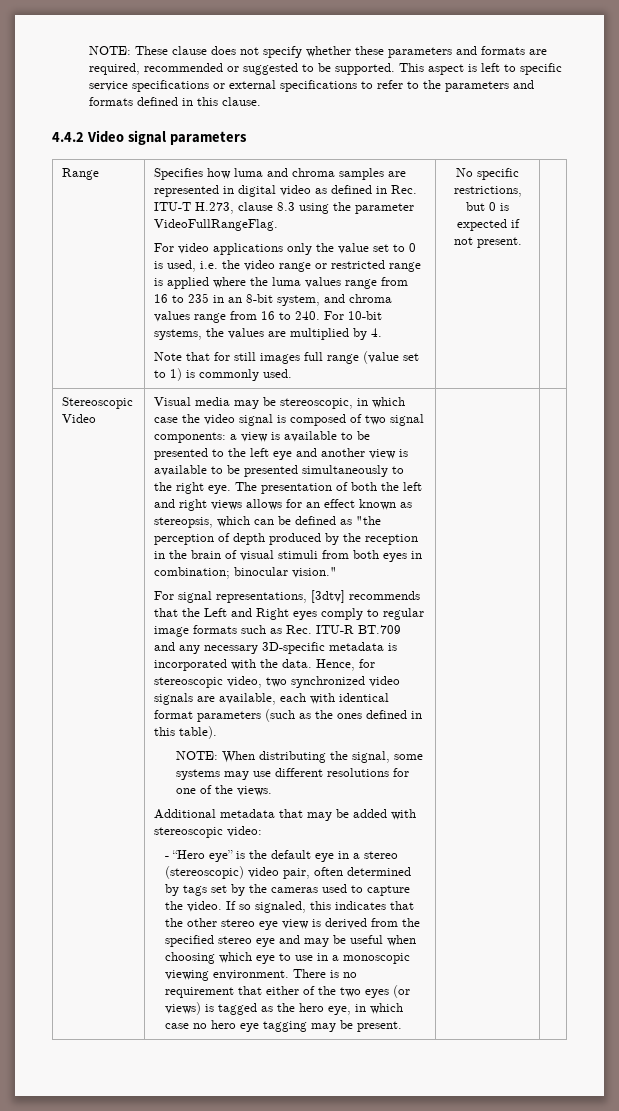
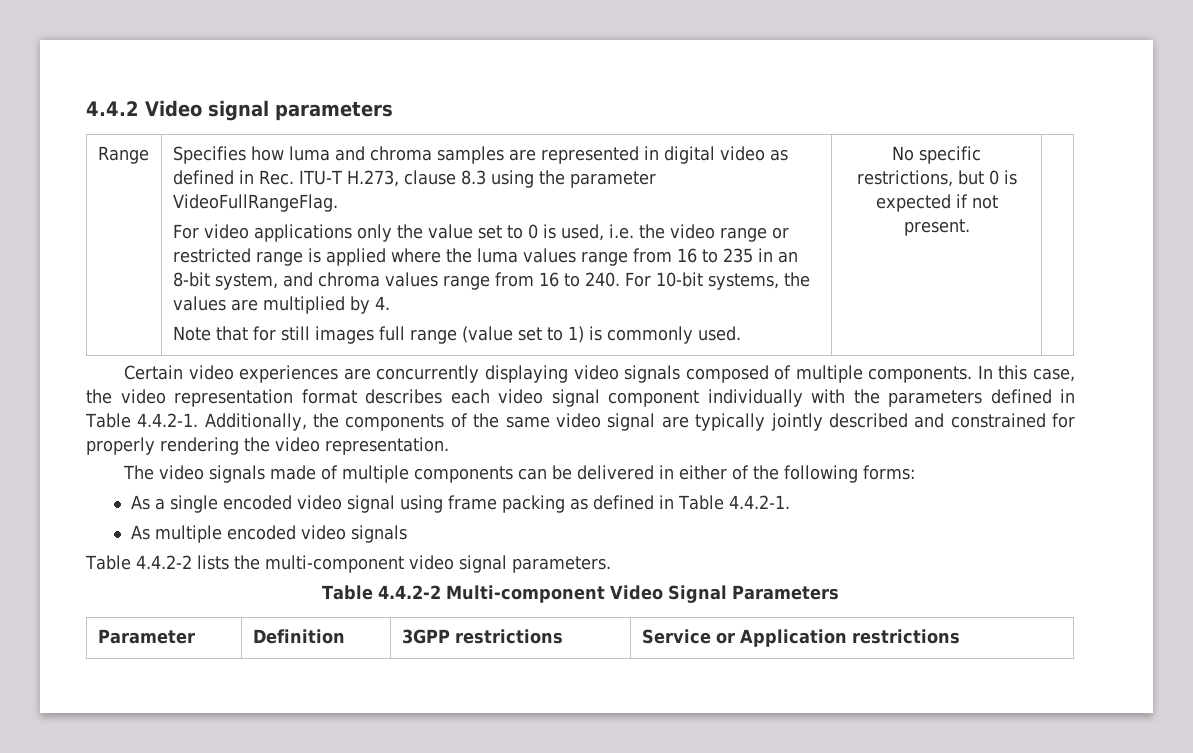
[89,46,548,58] [89,63,563,75] [89,80,535,92] [89,97,262,106] NOTE: These clause does not specify whether these parameters and formats are required, recommended or suggested to be supported. This aspect is left to specific service specifications or external specifications to refer to the parameters and formats defined in this clause. // -> (86, 108) none
[62,397,134,409] [62,414,97,423] [154,397,406,409] [154,414,425,426] [154,431,371,443] [154,448,409,460] [154,465,405,477] [154,482,423,494] [154,499,413,511] [154,516,382,528] [154,533,419,545] [154,550,423,562] [154,567,338,579] [154,590,421,603] [154,608,425,620] [154,625,402,637] [154,642,398,654] [154,659,376,671] [154,676,401,688] [154,693,390,705] [154,709,423,722] [154,726,218,739] [176,751,424,763] [176,768,410,780] [176,785,273,796] [154,809,417,821] [154,826,263,838] [165,850,399,862] [165,866,412,879] [165,884,411,896] [165,901,415,913] [165,918,421,930] [165,935,417,947] [165,952,411,964] [165,969,358,981] [165,985,411,998] [165,1002,404,1015] [165,1020,403,1032] // Stereoscopic Video | Visual media may be stereoscopic, in which case the video signal is composed of two signal components: a view is available to be presented to the left eye and another view is available to be presented simultaneously to the right eye. The presentation of both the left and right views allows for an effect known as stereopsis, which can be defined as "the perception of depth produced by the reception in the brain of visual stimuli from both eyes in combination; binocular vision." // For signal representations, [3dtv] recommends that the Left and Right eyes comply to regular image formats such as Rec. ITU-R BT.709 and any necessary 3D-specific metadata is incorporated with the data. Hence, for stereoscopic video, two synchronized video signals are available, each with identical format parameters (such as the ones defined in this table). // NOTE: When distributing the signal, some systems may use different resolutions for one of the views. // Additional metadata that may be added with stereoscopic video: // - “Hero eye” is the default eye in a stereo (stereoscopic) video pair, often determined by tags set by the cameras used to capture the video. If so signaled, this indicates that the other stereo eye view is derived from the specified stereo eye and may be useful when choosing which eye to use in a monoscopic viewing environment. There is no requirement that either of the two eyes (or views) is tagged as the hero eye, in which case no hero eye tagging may be present. | | -> [124,365,1075,383] [86,389,1075,407] [85,413,1075,431] [86,437,449,455] [123,465,916,483] [130,495,790,513] [130,525,407,543] [85,555,611,573] [322,585,839,603] [97,629,195,644] [252,629,345,644] [401,629,563,644] [641,629,960,647] // Certain video experiences are concurrently displaying video signals composed of multiple components. In this case, the video representation format describes each video signal component individually with the parameters defined in Table 4.4.2-1. Additionally, the components of the same video signal are typically jointly described and constrained for properly rendering the video representation. // The video signals made of multiple components can be delivered in either of the following forms: // As a single encoded video signal using frame packing as defined in Table 4.4.2-1. // As multiple encoded video signals // Table 4.4.2-2 lists the multi-component video signal parameters. // Table 4.4.2-2 Multi-component Video Signal Parameters // Parameter | Definition | 3GPP restrictions | Service or Application restrictions

